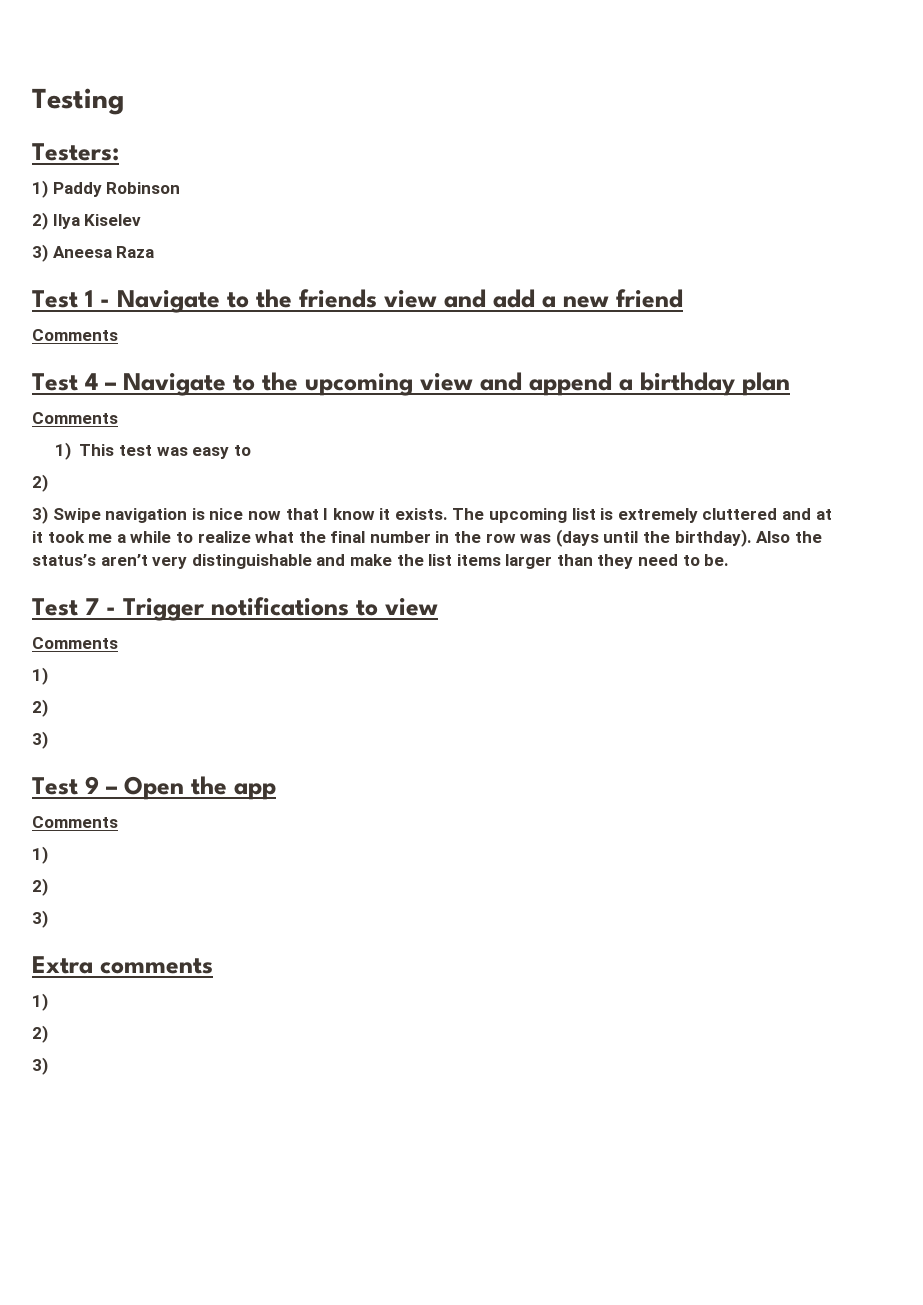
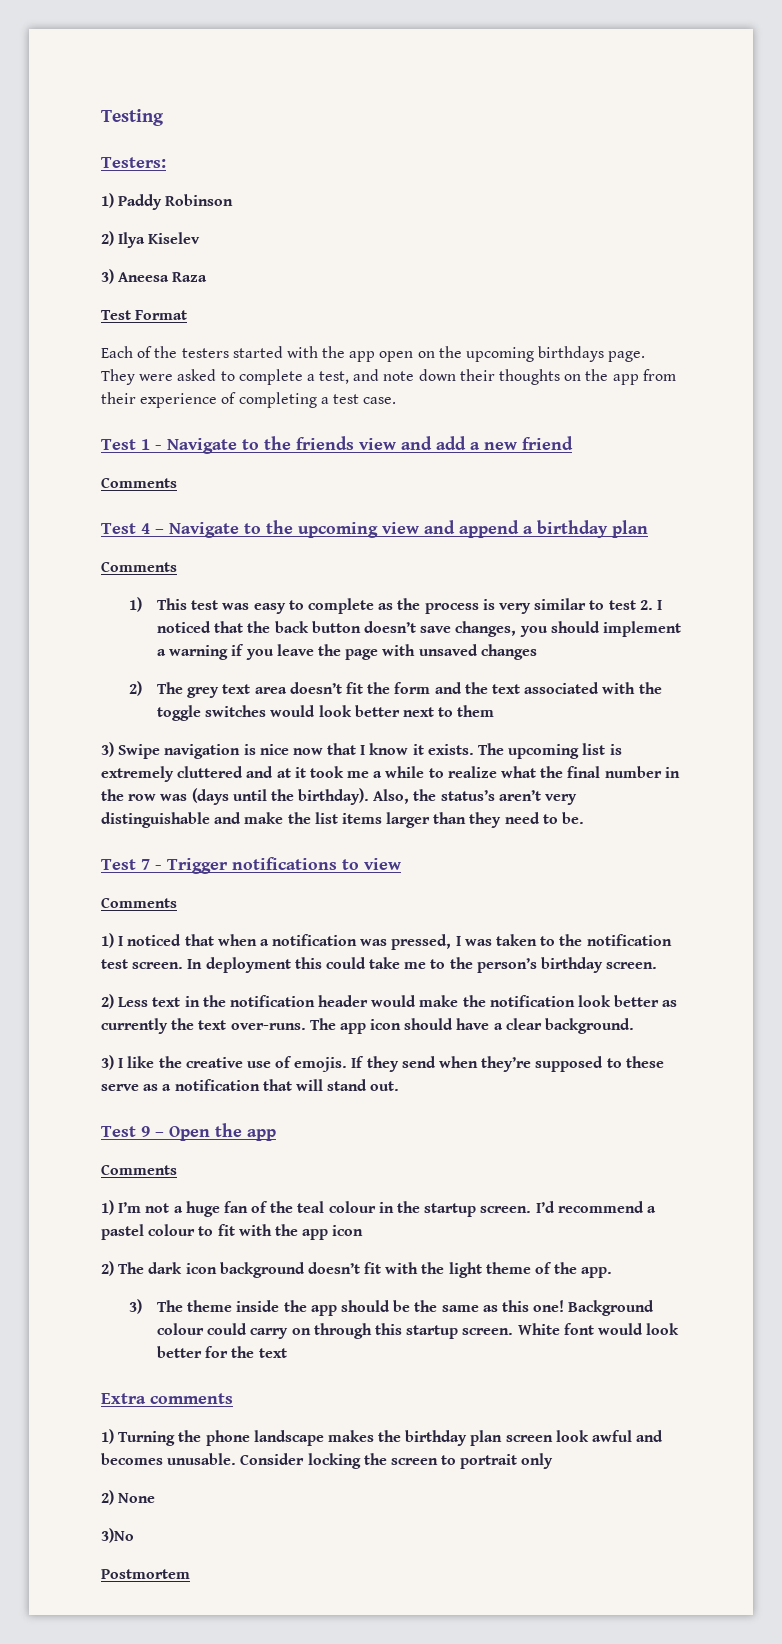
(155, 252) none -> [101,310,188,320] [101,346,646,362] [101,369,676,385] [101,392,397,408] // Test Format // Each of the testers started with the app open on the upcoming birthdays page. They were asked to complete a test, and note down their thoughts on the app from their experience of completing a test case.
[32,474,48,492] // 2) -> [308,598,662,614] [157,621,681,637] [157,644,537,660] [129,681,662,698] [157,705,495,721] complete as the process is very similar to test 2. I noticed that the back button doesn’t save changes, you should implement a warning if you leave the page with unsaved changes // 2) The grey text area doesn’t fit the form and the text associated with the toggle switches would look better next to them
[756,531,791,543] Also -> [373,789,410,804] Also,
[32,699,48,717] [32,731,48,749] // 2) // 3) -> [118,934,672,950] [101,957,658,973] [101,994,678,1009] [101,1018,635,1034] [101,1055,664,1072] [101,1079,400,1091] I noticed that when a notification was pressed, I was taken to the notification test screen. In deployment this could take me to the person’s birthday screen. // 2) Less text in the notification header would make the notification look better as currently the text over-runs. The app icon should have a clear background. // 3) I like the creative use of emojis. If they send when they’re supposed to these serve as a notification that will stand out.
[32,878,48,896] [32,910,48,928] [32,956,213,974] [32,993,48,1011] [32,1025,48,1043] [32,1057,48,1075] // 2) // 3) // Extra comments // 1) // 2) // 3) -> [118,1201,656,1217] [101,1224,364,1240] [101,1261,613,1278] [129,1299,655,1316] [157,1323,680,1339] [157,1346,287,1358] [101,1393,233,1404] [101,1429,664,1446] [101,1453,554,1469] [101,1490,156,1505] [101,1528,134,1543] [101,1569,190,1579] I’m not a huge fan of the teal colour in the startup screen. I’d recommend a pastel colour to fit with the app icon // 2) The dark icon background doesn’t fit with the light theme of the app. // 3) The theme inside the app should be the same as this one! Background colour could carry on through this startup screen. White font would look better for the text // Extra comments // 1) Turning the phone landscape makes the birthday plan screen look awful and becomes unusable. Consider locking the screen to portrait only // 2) None // 3)No // Postmortem

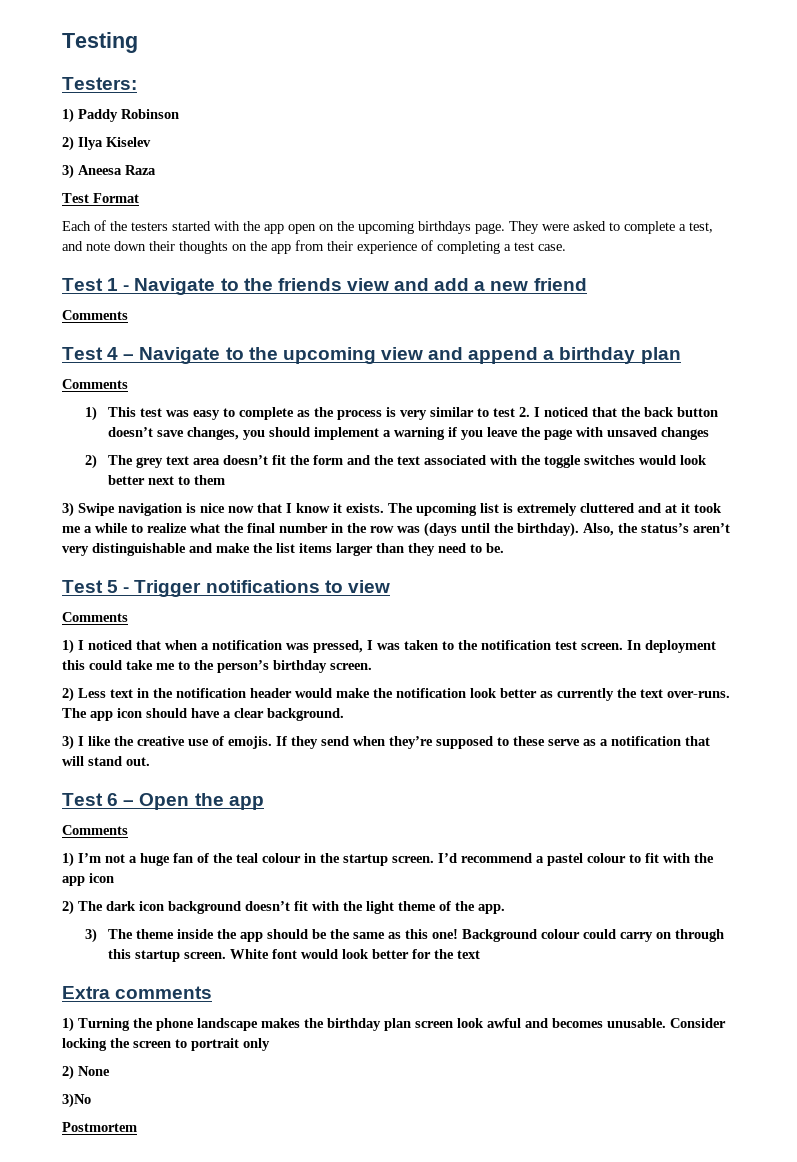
[141,859,150,870] 7 -> [107,580,119,593] 5
[141,1126,150,1137] 9 -> [107,793,119,806] 6

